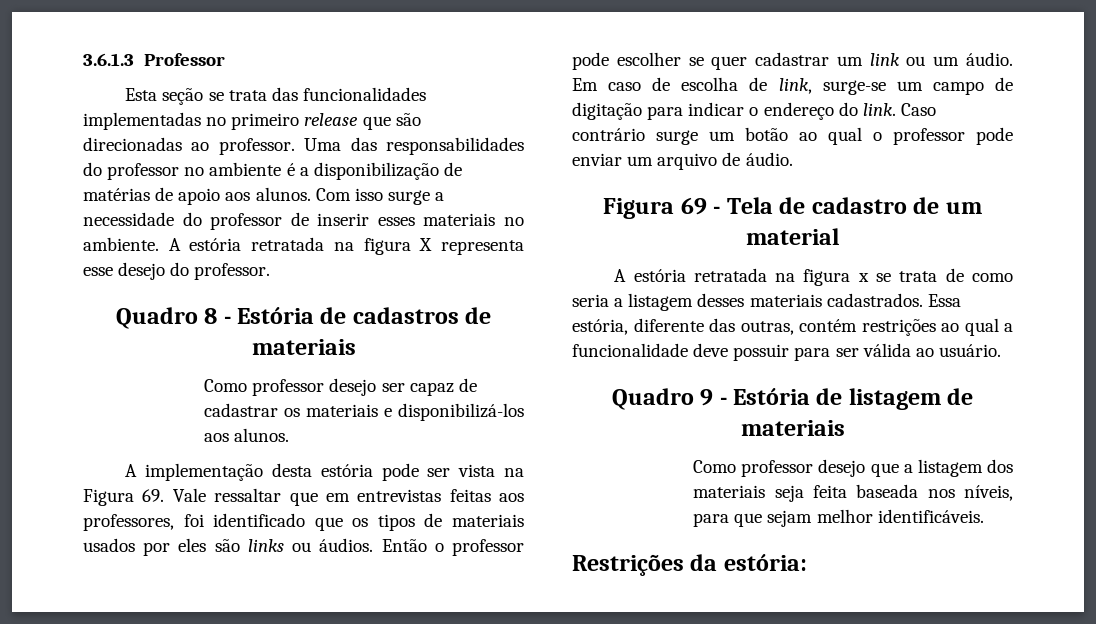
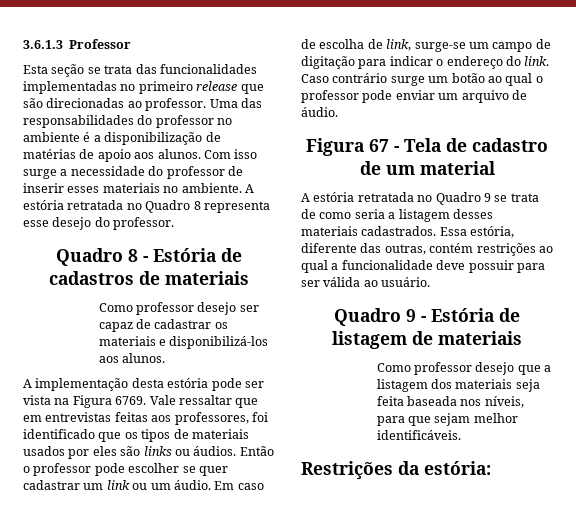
[333,238,433,255] na figura X -> [126,200,201,213] no Quadro 8
[142,489,165,502] 69. -> [115,396,147,405] 6769.
[680,197,707,215] 69 -> [369,139,389,152] 67
[775,269,869,286] na figura x -> [417,192,491,205] no Quadro 9

